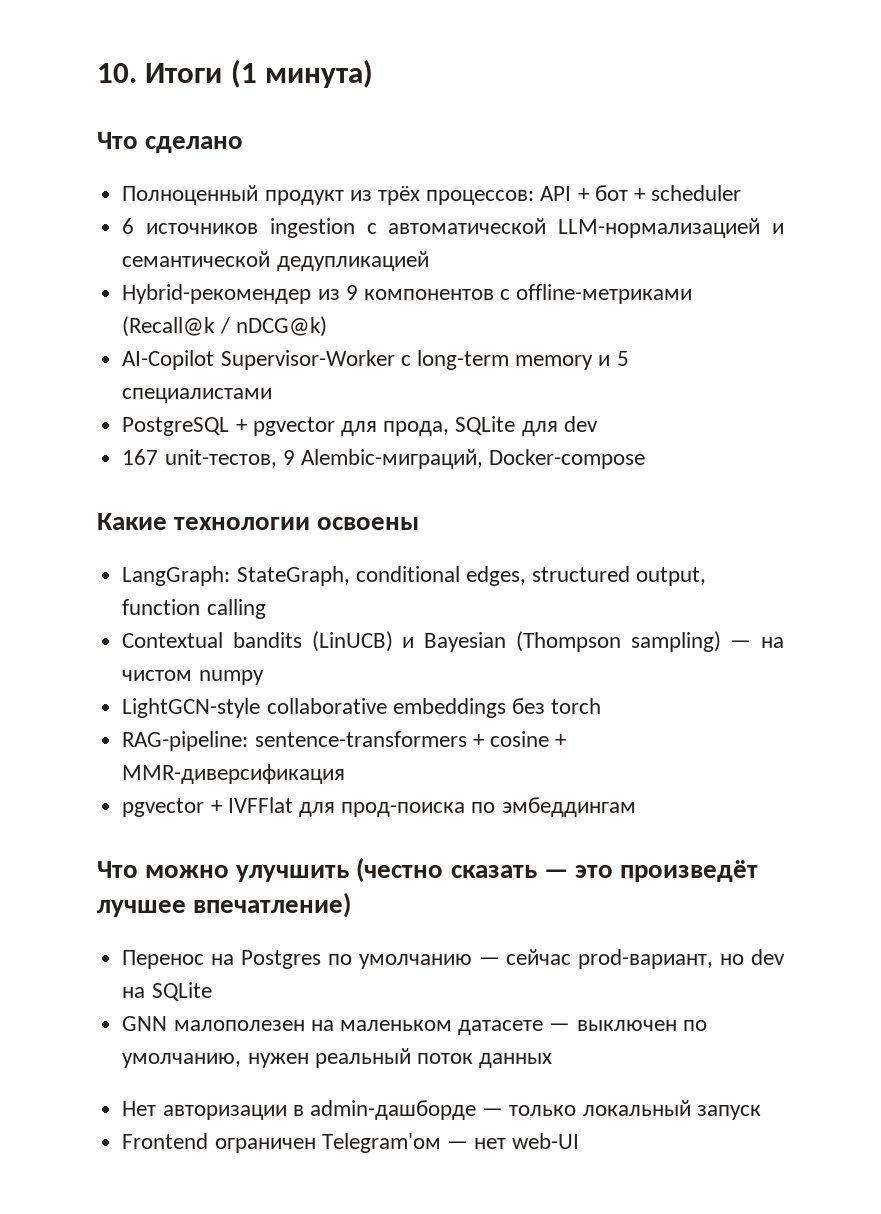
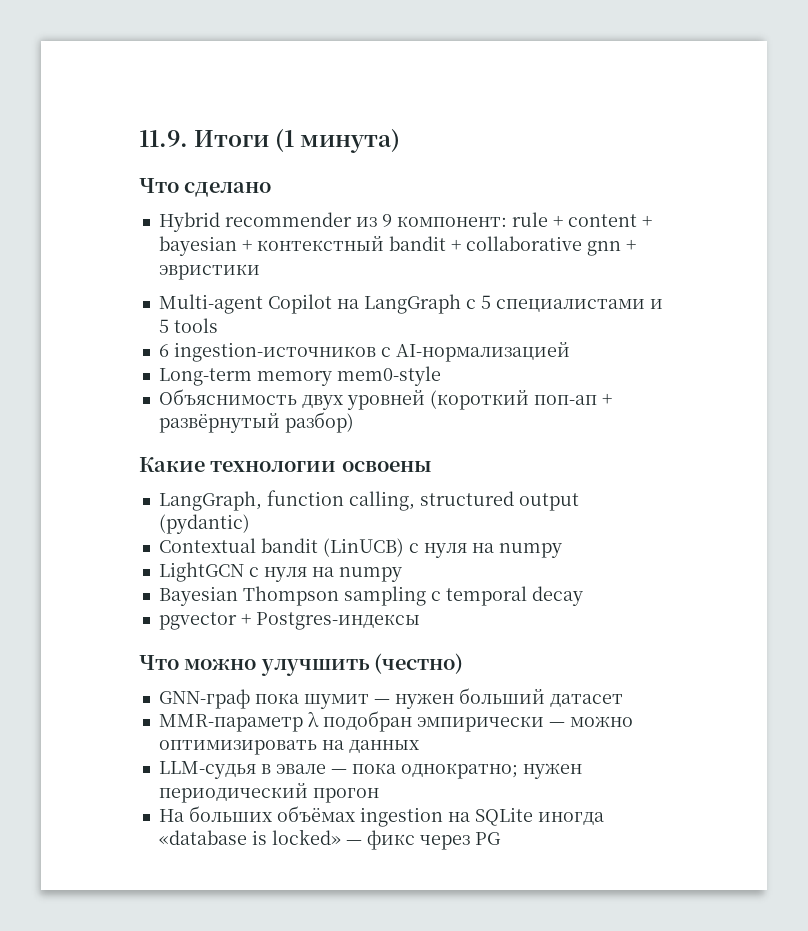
[97,63,137,83] 10. -> [139,130,188,147] 11.9.
[122,185,742,205] [122,218,784,238] [122,251,429,271] [122,284,693,304] [122,316,327,337] [122,350,629,370] [122,388,273,403] [122,416,598,436] [122,449,646,469] [97,513,420,530] [122,566,707,586] [122,599,266,619] [122,631,784,652] [122,670,264,685] [122,698,602,718] [122,731,567,751] [122,764,346,784] [122,797,636,817] [97,857,759,883] [97,892,352,918] [122,949,786,969] [122,982,212,1001] [122,1016,707,1035] [122,1048,553,1068] [122,1100,761,1120] [122,1133,580,1153] Полноценный продукт из трёх процессов: API + бот + scheduler // 6 источников ingestion с автоматической LLM-нормализацией и семантической дедупликацией // Hybrid-рекомендер из 9 компонентов с offline-метриками (Recall@k / nDCG@k) // AI-Copilot Supervisor-Worker с long-term memory и 5 специалистами // PostgreSQL + pgvector для прода, SQLite для dev // 167 unit-тестов, 9 Alembic-миграций, Docker-compose // Какие технологии освоены // LangGraph: StateGraph, conditional edges, structured output, function calling // Contextual bandits (LinUCB) и Bayesian (Thompson sampling) — на чистом numpy // LightGCN-style collaborative embeddings без torch // RAG-pipeline: sentence-transformers + cosine + MMR-диверсификация // pgvector + IVFFlat для прод-поиска по эмбеддингам // Что можно улучшить (честно сказать — это произведёт лучшее впечатление) // Перенос на Postgres по умолчанию — сейчас prod-вариант, но dev на SQLite // GNN малополезен на маленьком датасете — выключен по умолчанию, нужен реальный поток данных // Нет авторизации в admin-дашборде — только локальный запуск // Frontend ограничен Telegram'ом — нет web-UI -> [158,212,652,232] [158,236,636,256] [158,264,260,280] [158,294,663,314] [158,318,218,333] [158,342,570,362] [158,366,441,386] [158,389,612,410] [158,412,354,433] [139,457,432,472] [158,490,579,511] [158,514,250,534] [158,538,562,558] [158,562,402,582] [158,586,583,606] [158,612,420,630] [139,653,464,676] [158,688,623,709] [158,711,633,732] [158,740,419,755] [158,761,582,779] [158,783,379,803] [158,806,604,827] [158,829,501,850] Hybrid recommender из 9 компонент: rule + content + bayesian + контекстный bandit + collaborative gnn + эвристики // Multi-agent Copilot на LangGraph с 5 специалистами и 5 tools // 6 ingestion-источников с AI-нормализацией // Long-term memory mem0-style // Объяснимость двух уровней (короткий поп-ап + развёрнутый разбор) // Какие технологии освоены // LangGraph, function calling, structured output (pydantic) // Contextual bandit (LinUCB) с нуля на numpy // LightGCN с нуля на numpy // Bayesian Thompson sampling с temporal decay // pgvector + Postgres-индексы // Что можно улучшить (честно) // GNN-граф пока шумит — нужен больший датасет // MMR-параметр λ подобран эмпирически — можно оптимизировать на данных // LLM-судья в эвале — пока однократно; нужен периодический прогон // На больших объёмах ingestion на SQLite иногда «database is locked» — фикс через PG

